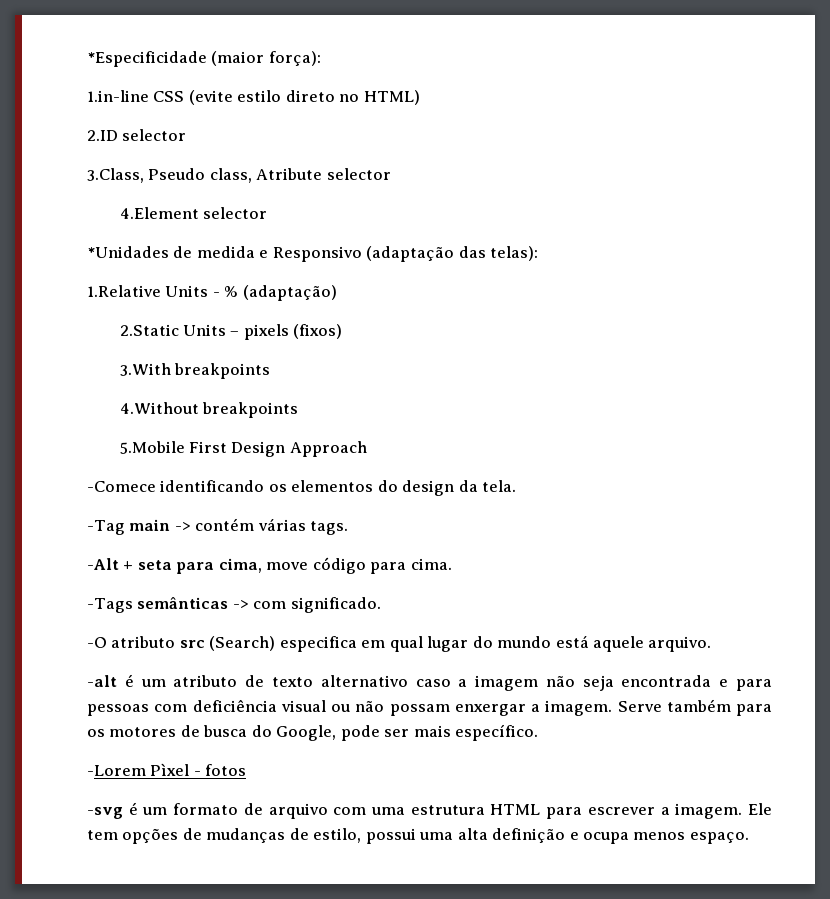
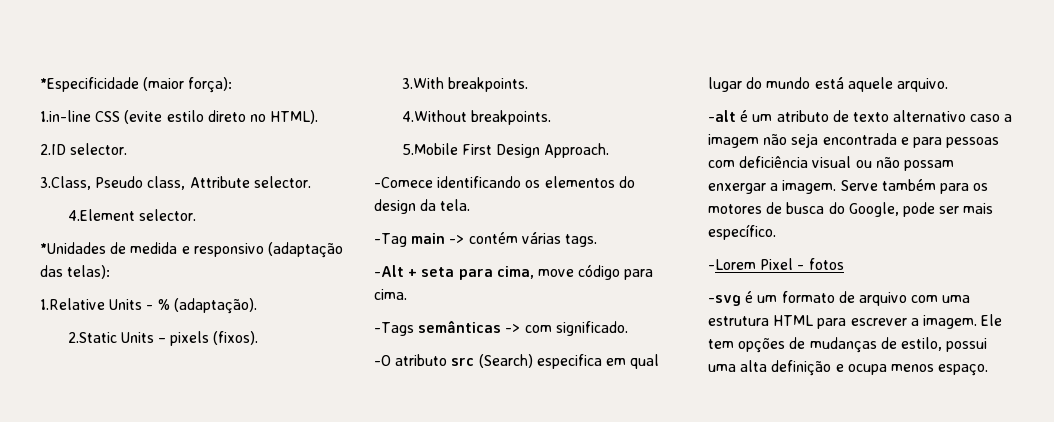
[363,90,420,105] HTML) -> [270,110,319,124] HTML).
[122,129,187,141] selector -> [70,143,128,155] selector.
[256,168,391,180] Atribute selector -> [189,176,311,188] Attribute selector.
[202,207,267,219] selector -> [138,209,196,221] selector.
[272,246,362,262] Responsivo -> [193,243,264,257] responsivo
[242,285,337,301] (adaptação) -> [173,298,257,314] (adaptação).
[293,324,343,339] (fixos) -> [213,331,259,345] (fixos).
[173,363,270,379] breakpoints -> [447,77,528,92] breakpoints.
[201,402,298,418] breakpoints -> [470,110,551,125] breakpoints.
[289,441,367,457] Approach -> [544,143,610,158] Approach.
[150,763,190,776] Pìxel -> [760,258,794,270] Pixel

